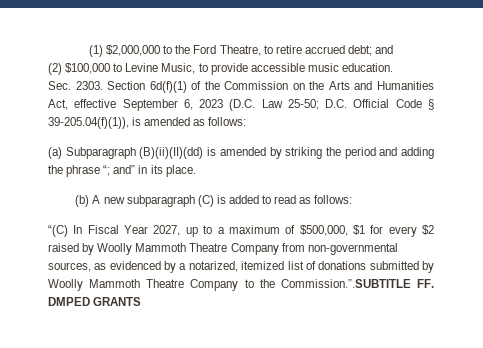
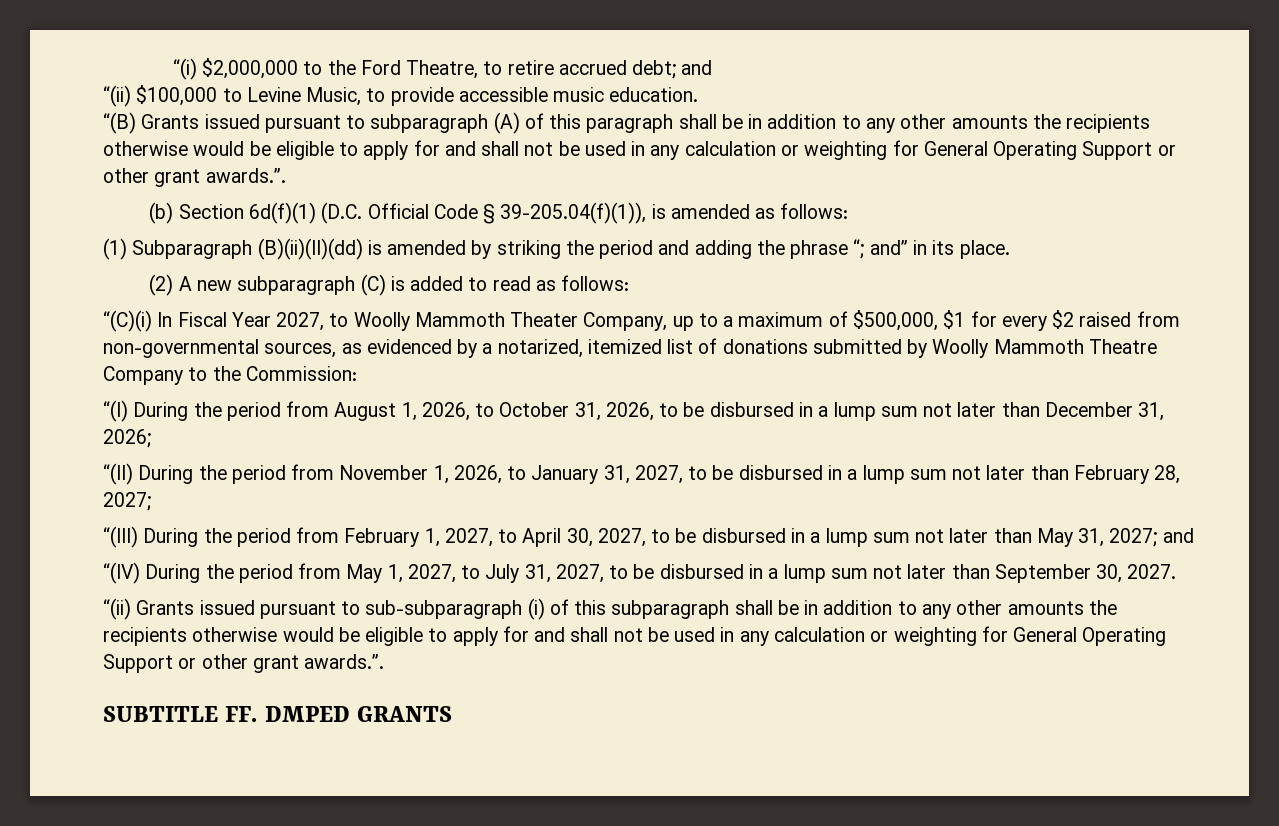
[89,45,104,57] (1) -> [172,58,197,80] “(i)
[48,63,62,75] (2) -> [103,85,131,107] “(ii)
[48,81,434,93] [48,99,348,111] Sec. 2303. Section 6d(f)(1) of the Commission on the Arts and Humanities Act, effective September 6, 2023 (D.C. Law 25-50; D.C. -> [103,112,1151,134] [103,140,1176,160] [103,168,286,187] [149,202,363,224] “(B) Grants issued pursuant to subparagraph (A) of this paragraph shall be in addition to any other amounts the recipients otherwise would be eligible to apply for and shall not be used in any calculation or weighting for General Operating Support or other grant awards.”. // (b) Section 6d(f)(1) (D.C.
[48,147,62,159] (a) -> [103,238,127,260] (1)
[75,195,90,207] (b) -> [149,274,174,296] (2)
[48,225,68,237] “(C) -> [103,310,152,332] “(C)(i)
(181, 230) none -> [329,312,668,331] to Woolly Mammoth Theater Company,
[82,243,279,255] by Woolly Mammoth Theatre Company -> (1132, 319) none
[280,279,411,288] Commission.”.SUBTITLE -> [245,366,357,381] [103,400,1165,422] [103,429,151,448] [103,463,1181,485] [103,492,151,511] [103,526,1194,548] [103,562,1177,584] [103,598,1117,620] [103,626,1167,646] [103,654,385,673] [103,706,218,722] Commission: // “(I) During the period from August 1, 2026, to October 31, 2026, to be disbursed in a lump sum not later than December 31, 2026; // “(II) During the period from November 1, 2026, to January 31, 2027, to be disbursed in a lump sum not later than February 28, 2027; // “(III) During the period from February 1, 2027, to April 30, 2027, to be disbursed in a lump sum not later than May 31, 2027; and // “(IV) During the period from May 1, 2027, to July 31, 2027, to be disbursed in a lump sum not later than September 30, 2027. // “(ii) Grants issued pursuant to sub-subparagraph (i) of this subparagraph shall be in addition to any other amounts the recipients otherwise would be eligible to apply for and shall not be used in any calculation or weighting for General Operating Support or other grant awards.”. // SUBTITLE

